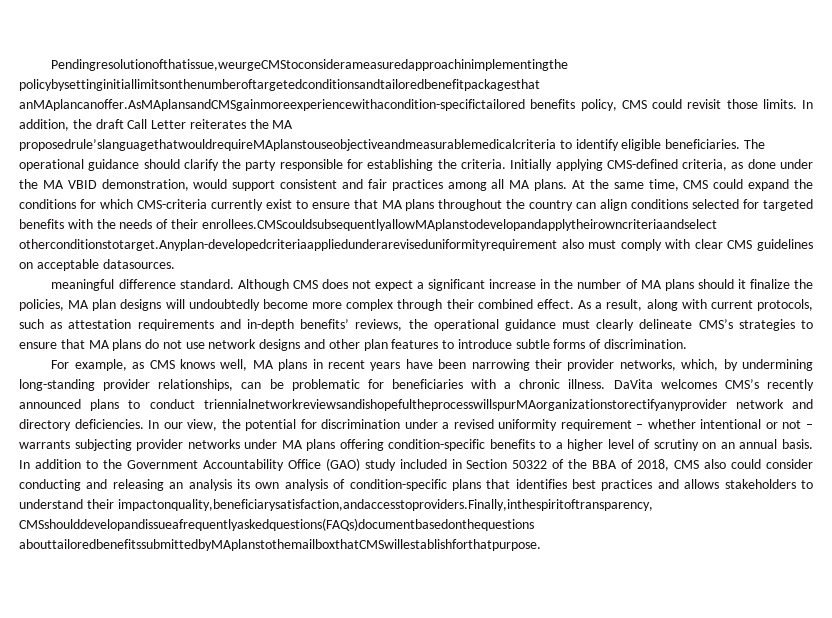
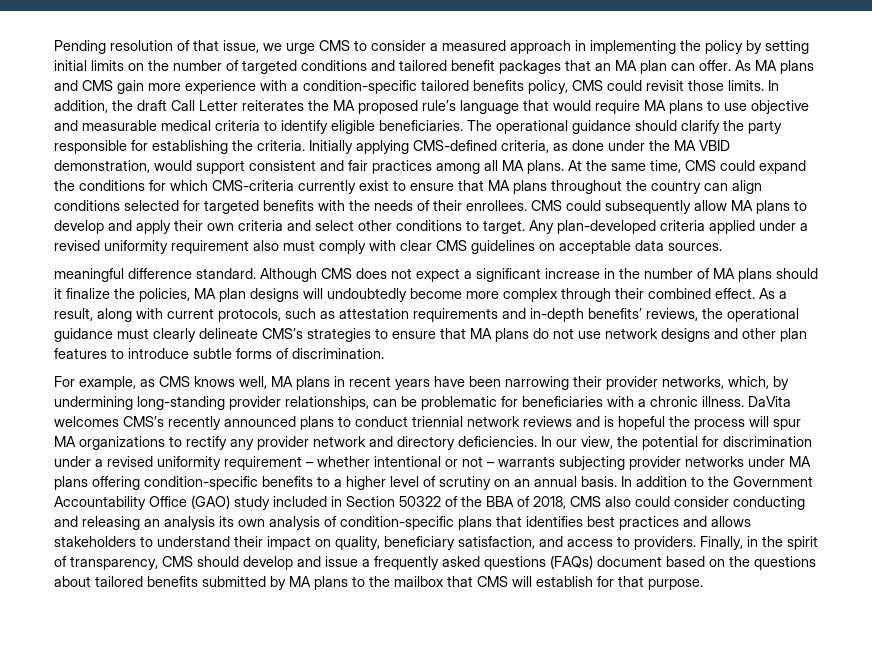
[51,59,569,71] [19,79,540,91] [19,99,525,111] Pendingresolutionofthatissue,weurgeCMStoconsiderameasuredapproachinimplementingthe policybysettinginitiallimitsonthenumberoftargetedconditionsandtailoredbenefitpackagesthat anMAplancanoffer.AsMAplansandCMSgainmoreexperiencewithacondition-specifictailored -> [54,40,809,54] [54,60,814,74] [54,80,469,94] Pending resolution of that issue, we urge CMS to consider a measured approach in implementing the policy by setting initial limits on the number of targeted conditions and tailored benefit packages that an MA plan can offer. As MA plans and CMS gain more experience with a condition-specific tailored
[19,139,556,151] proposedrule’slanguagethatwouldrequireMAplanstouseobjectiveandmeasurablemedicalcriteria -> [358,100,809,114] [54,120,260,131] proposed rule’s language that would require MA plans to use objective and measurable medical criteria
[201,219,717,231] [19,239,557,251] enrollees.CMScouldsubsequentlyallowMAplanstodevelopandapplytheirowncriteriaandselect otherconditionstotarget.Anyplan-developedcriteriaappliedunderareviseduniformityrequirement -> [466,200,807,214] [54,220,808,234] [54,240,249,254] enrollees. CMS could subsequently allow MA plans to develop and apply their own criteria and select other conditions to target. Any plan-developed criteria applied under a revised uniformity requirement
[102,259,175,269] datasources. -> [635,240,722,251] data sources.
[203,399,727,411] triennialnetworkreviewsandishopefultheprocesswillspurMAorganizationstorectifyanyprovider -> [412,416,801,430] [54,436,309,450] triennial network reviews and is hopeful the process will spur MA organizations to rectify any provider
[117,499,653,511] [19,518,534,531] [19,539,541,551] impactonquality,beneficiarysatisfaction,andaccesstoproviders.Finally,inthespiritoftransparency, CMSshoulddevelopandissueafrequentlyaskedquestions(FAQs)documentbasedonthequestions abouttailoredbenefitssubmittedbyMAplanstothemailboxthatCMSwillestablishforthatpurpose. -> [267,536,818,550] [54,555,816,570] [54,576,703,590] impact on quality, beneficiary satisfaction, and access to providers. Finally, in the spirit of transparency, CMS should develop and issue a frequently asked questions (FAQs) document based on the questions about tailored benefits submitted by MA plans to the mailbox that CMS will establish for that purpose.

